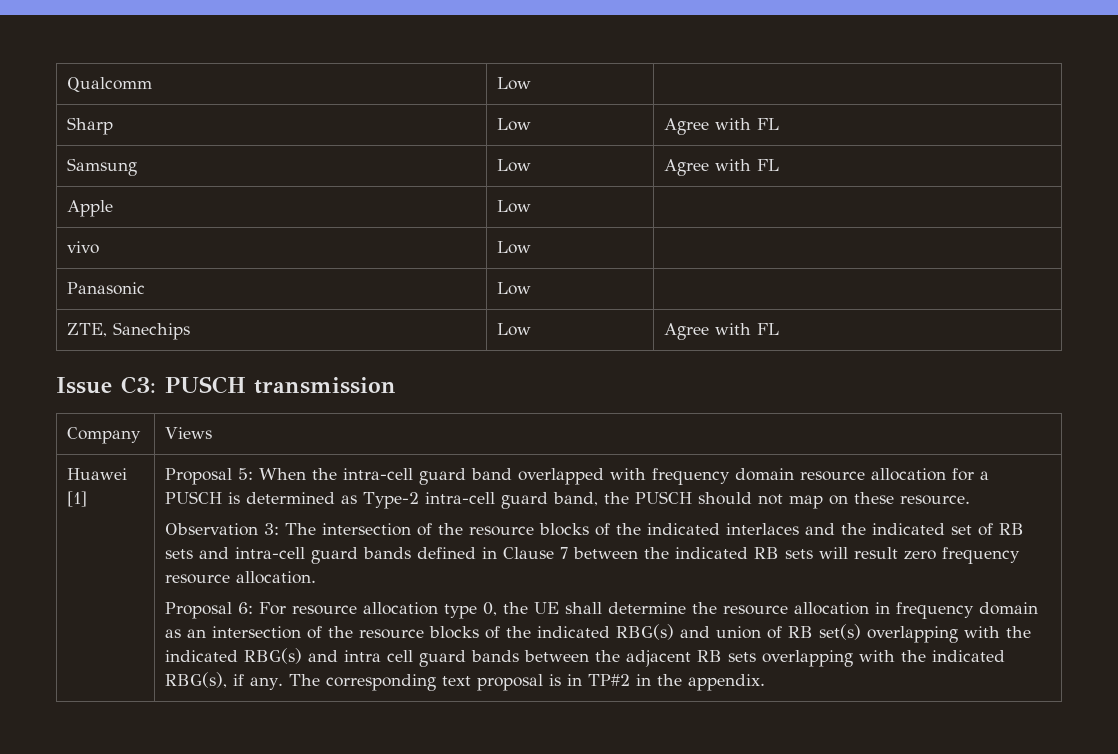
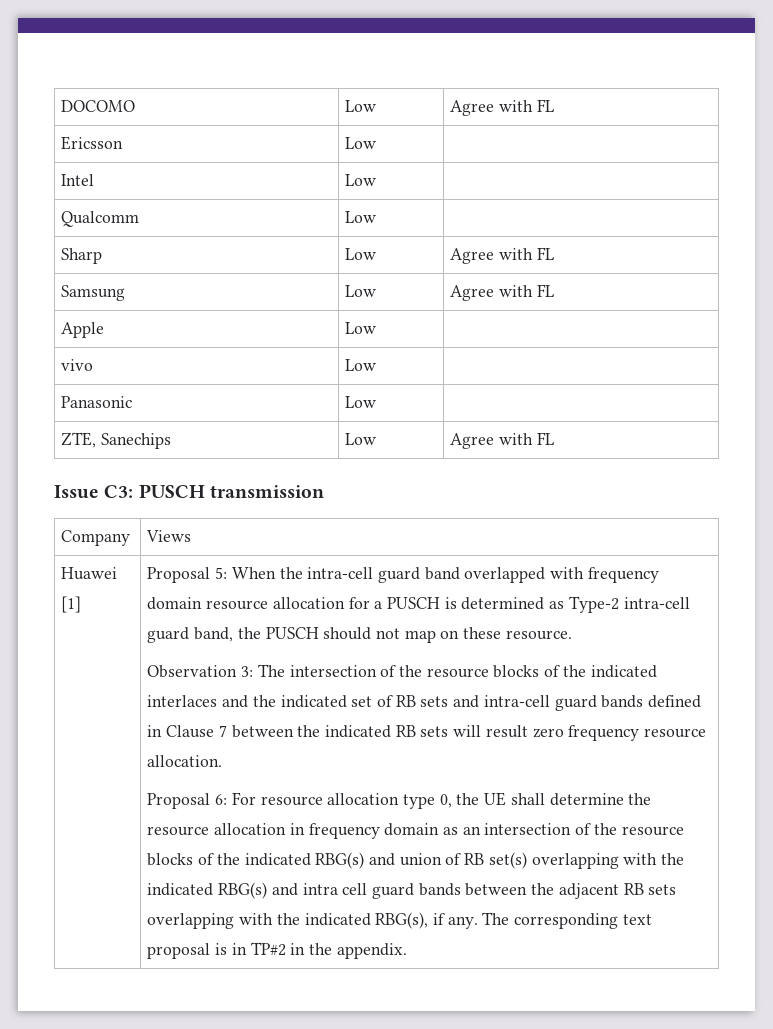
(66, 84) none -> [61,100,136,112] [345,100,377,112] [450,99,554,116] [61,136,124,150] [345,137,377,149] [61,174,95,186] [345,174,377,186] DOCOMO | Low | Agree with FL // Ericsson | Low | // Intel | Low | //

